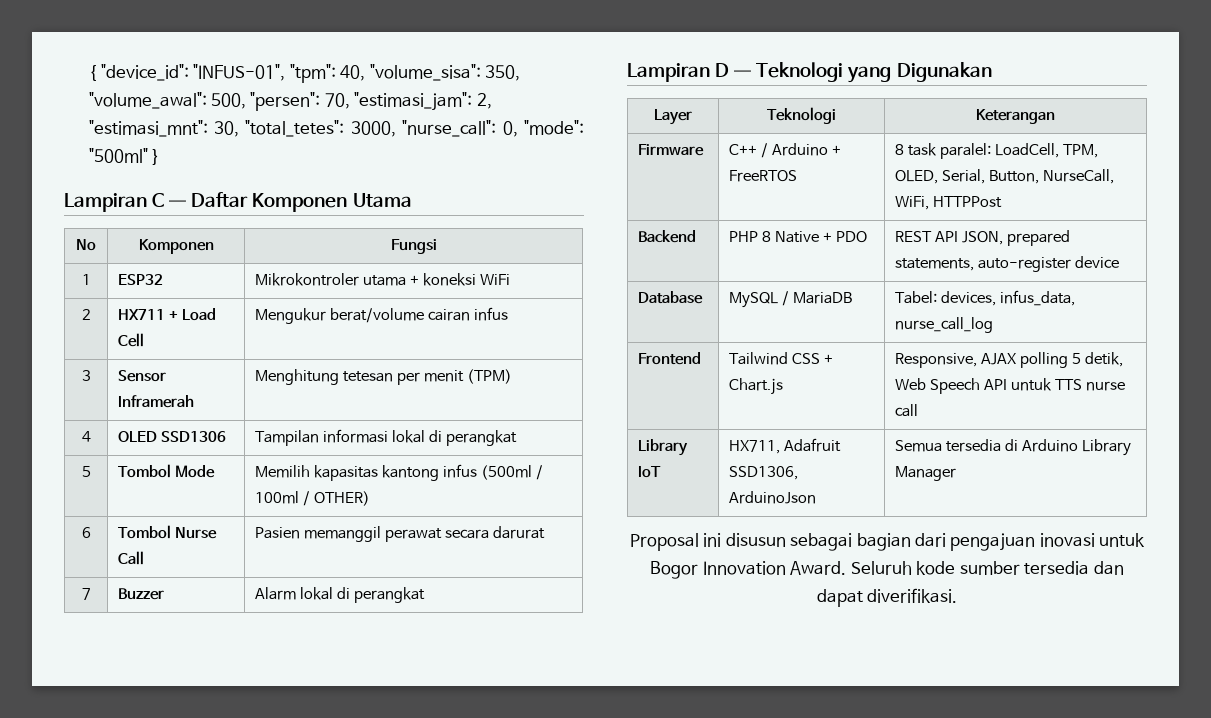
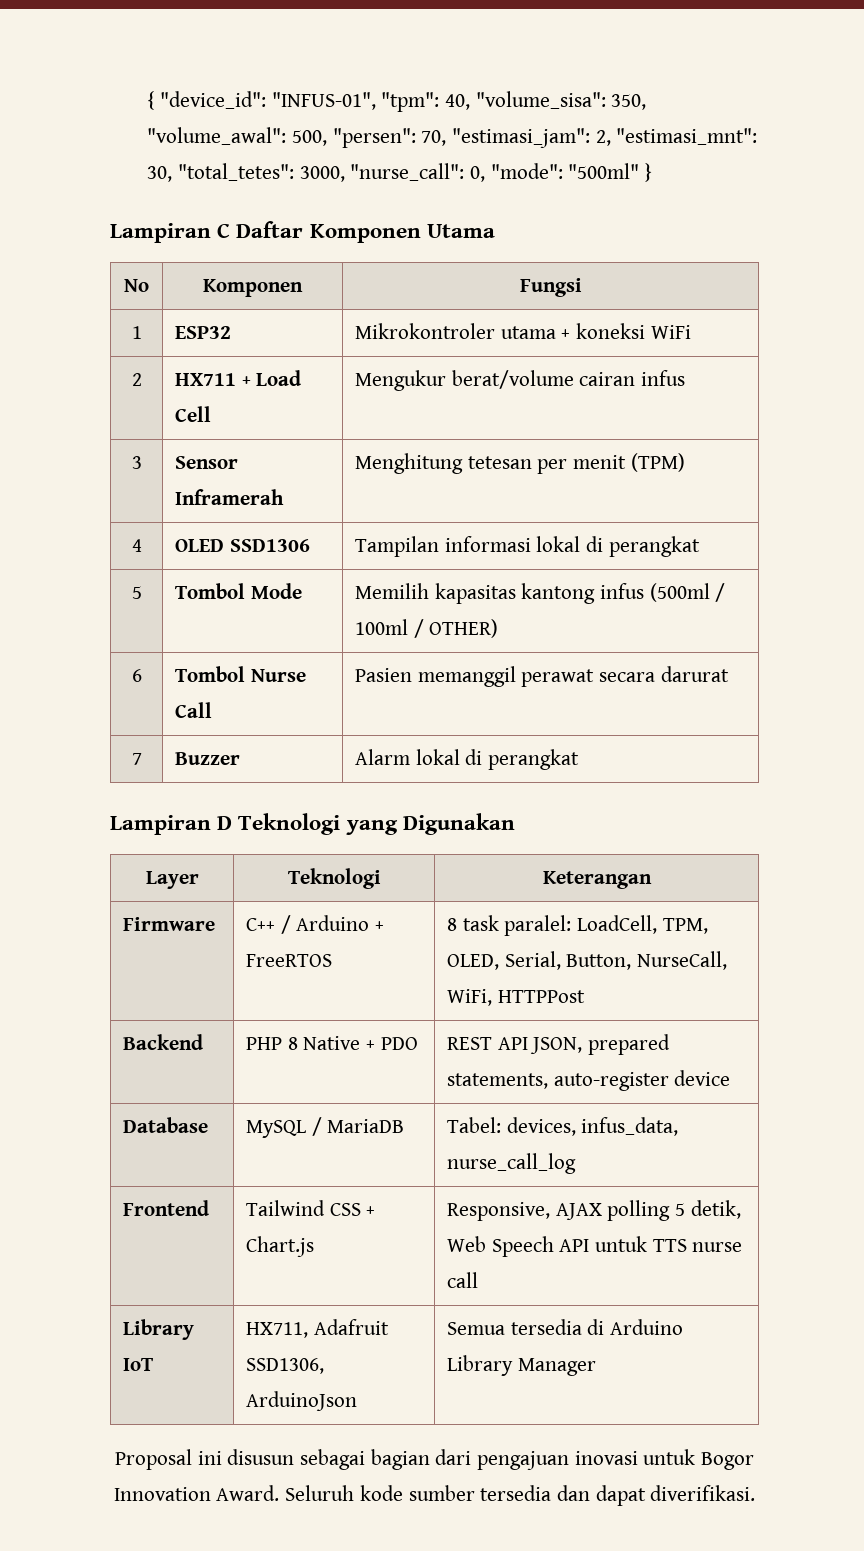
[169,200,187,207] — -> (231, 230) none
[734,70,752,77] — -> (233, 823) none

